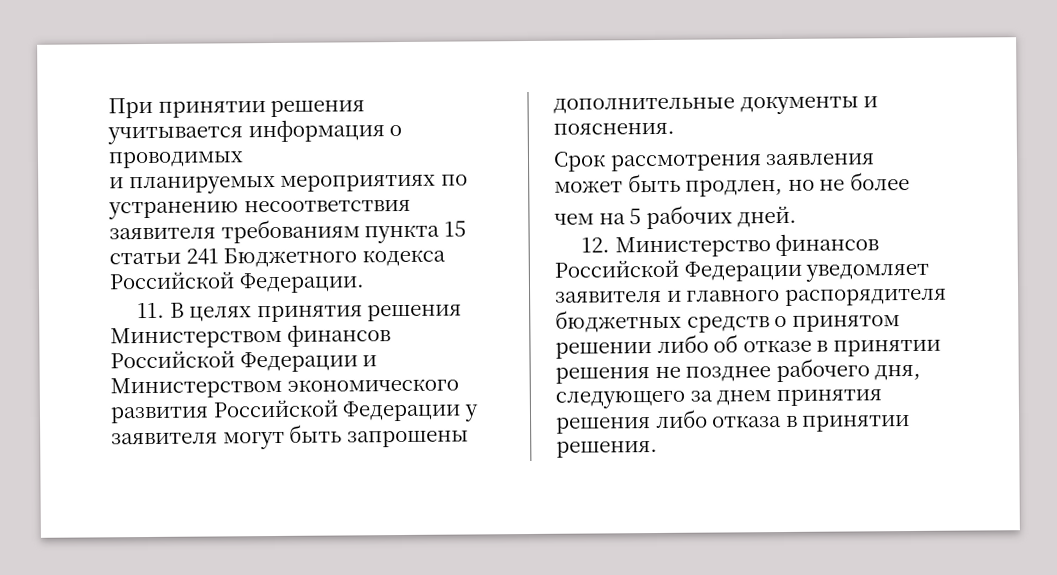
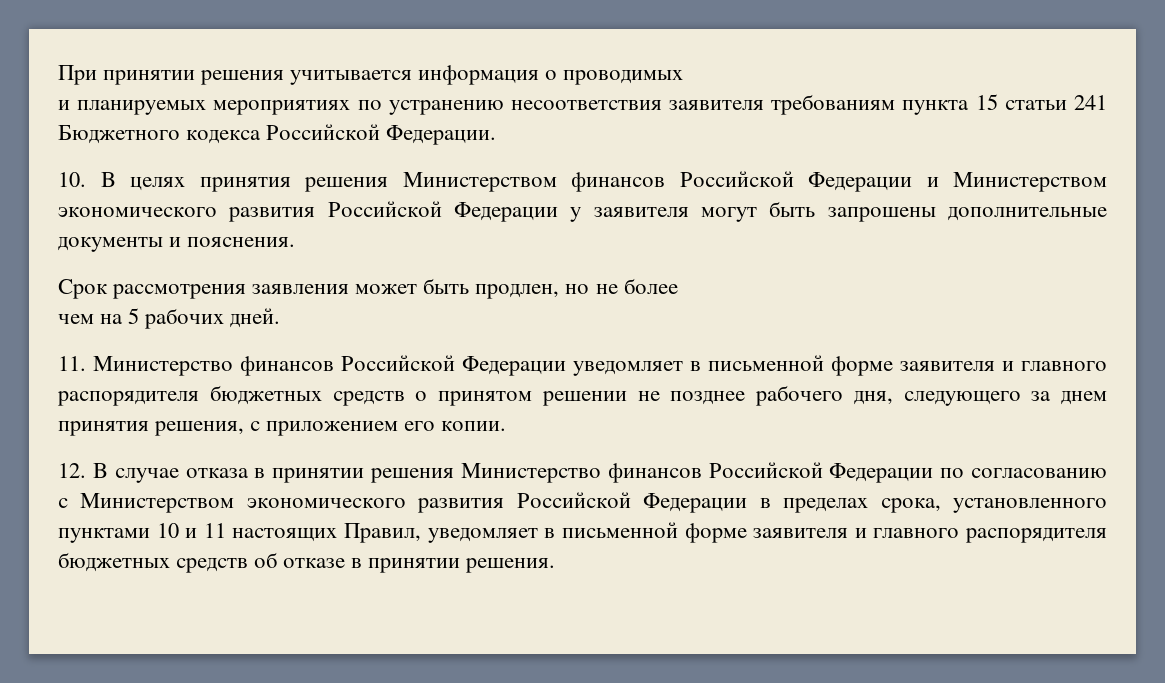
[137,302,166,319] 11. -> [58,172,86,187] 10.
[581,237,611,253] 12. -> [58,356,86,371] 11.
(930, 272) none -> [690,355,893,376] в письменной форме
[656,334,941,357] [555,367,650,384] либо об отказе в принятии решения -> (627, 398) none
[556,409,783,434] решения либо отказа -> [154,421,507,436] [58,462,1107,483] [58,492,1107,513] [58,522,1108,543] [58,552,346,573] решения, с приложением его копии. // 12. В случае отказа в принятии решения Министерство финансов Российской Федерации по согласованию с Министерством экономического развития Российской Федерации в пределах срока, установленного пунктами 10 и 11 настоящих Правил, уведомляет в письменной форме заявителя и главного распорядителя бюджетных средств об отказе

